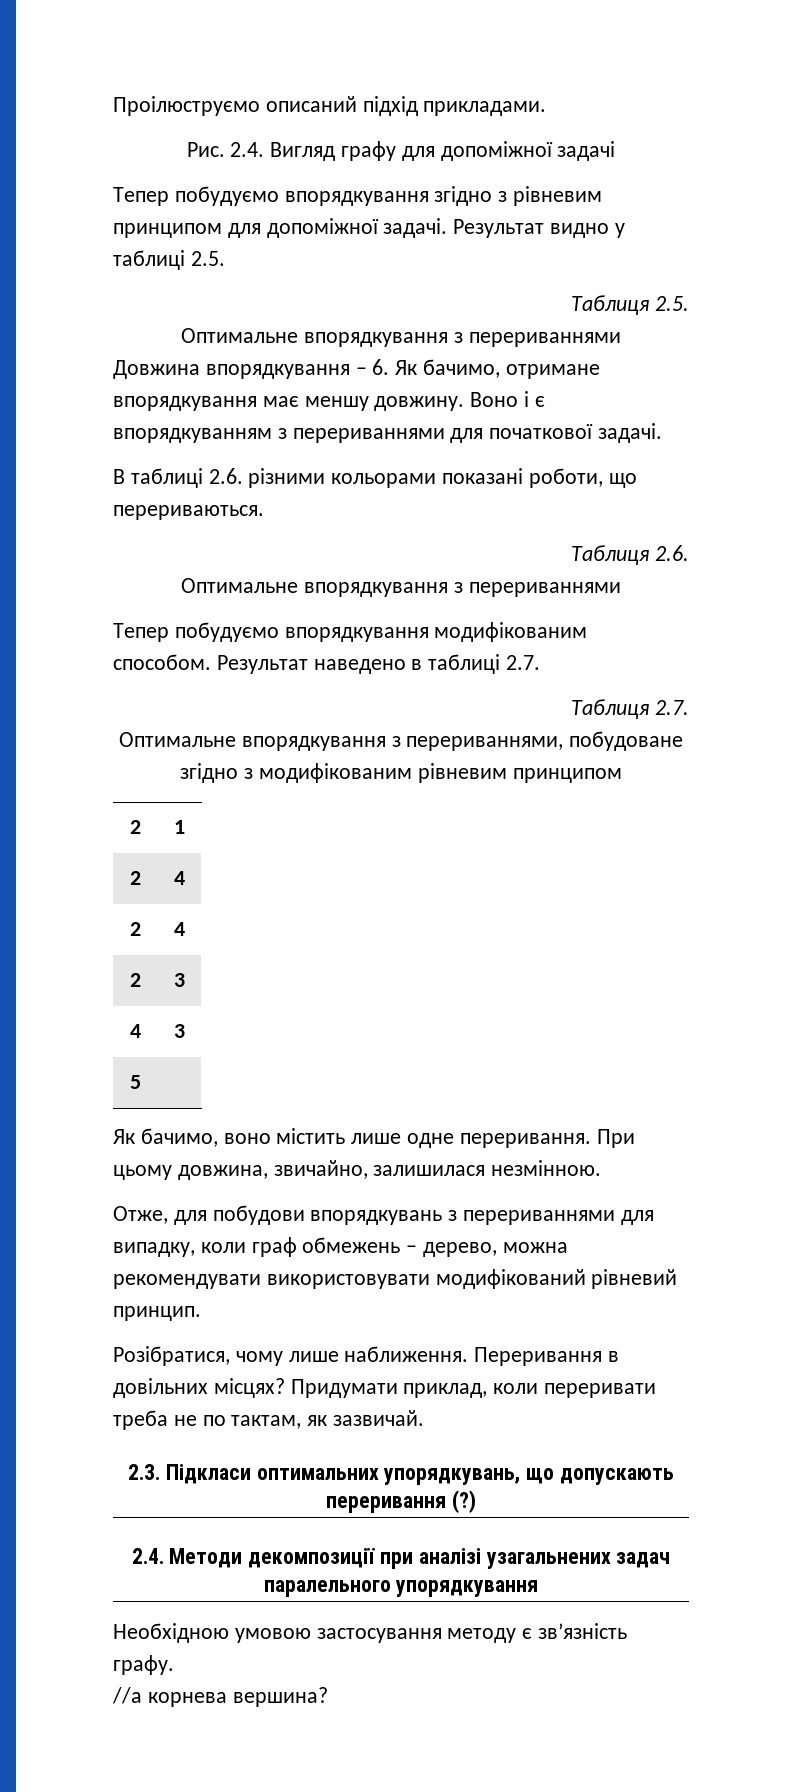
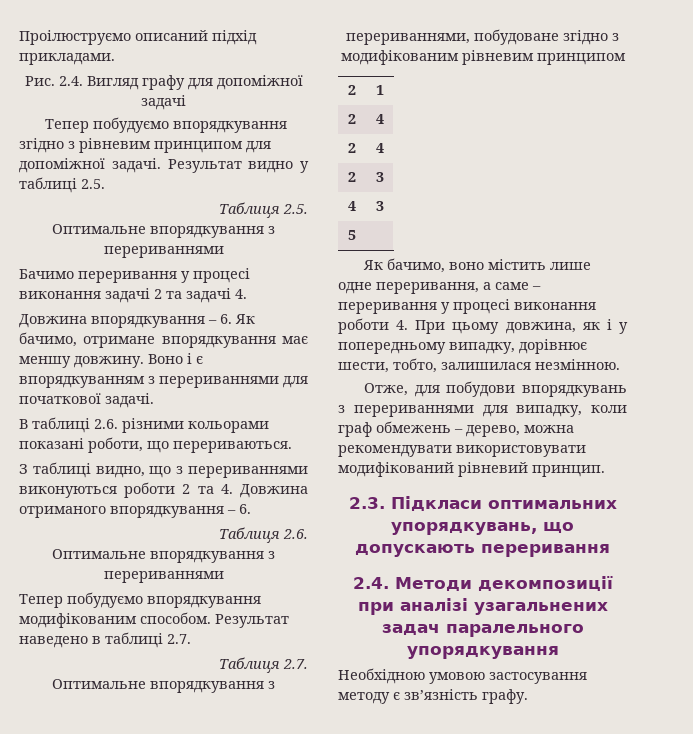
(621, 339) none -> [19,268,250,283] [19,288,247,303] // Бачимо переривання у процесі виконання задачі 2 та задачі 4.
(264, 512) none -> [19,462,308,478] [19,482,308,498] [19,504,251,518] // З таблиці видно, що з перериваннями виконуються роботи 2 та 4. Довжина отриманого впорядкування – 6.
[459,1129,635,1148] [113,1160,368,1180] переривання. При цьому довжина, звичайно, -> [376,282,541,294] [338,299,596,314] [338,318,628,334] [338,339,587,354] [338,358,437,373] переривання, а саме – переривання у процесі виконання роботи 4. При цьому довжина, як і у попередньому випадку, дорівнює шести, тобто,
[113,1346,620,1366] [113,1378,657,1398] [113,1410,425,1430] // Розібратися, чому лише наближення. Переривання в довільних місцях? Придумати приклад, коли переривати треба не по тактам, як зазвичай. -> (605, 471) none
[451,1490,476,1513] (?) -> (610, 550) none
[112,1687,328,1707] // //а корнева вершина? -> (528, 696) none

